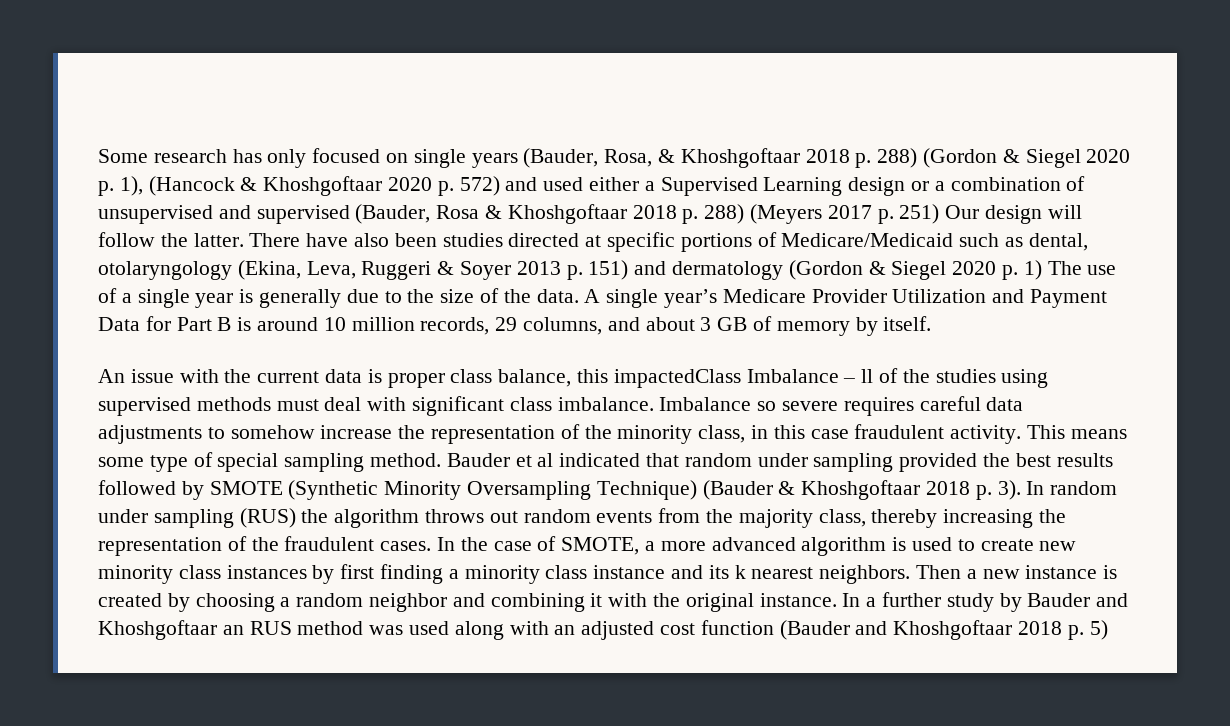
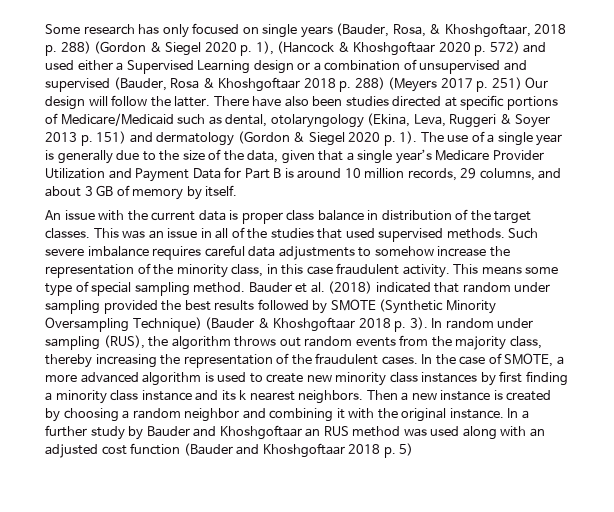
[680,148,800,168] Khoshgoftaar -> [444,23,531,38] Khoshgoftaar,
[1023,260,1042,280] 1) -> [399,131,418,144] 1).
[536,289,601,303] data. A -> [247,150,354,164] data, given that a
[498,368,1049,388] [98,396,839,416] balance, this impactedClass Imbalance – ll of the studies using supervised methods must deal with significant class imbalance. Imbalance so severe -> [317,209,532,224] [45,227,539,242] [45,246,149,257] balance in distribution of the target classes. This was an issue in all of the studies that used supervised methods. Such severe imbalance
[537,453,554,467] al -> [310,281,373,294] al. (2018)
[239,508,296,528] (RUS) -> [103,335,145,349] (RUS),

